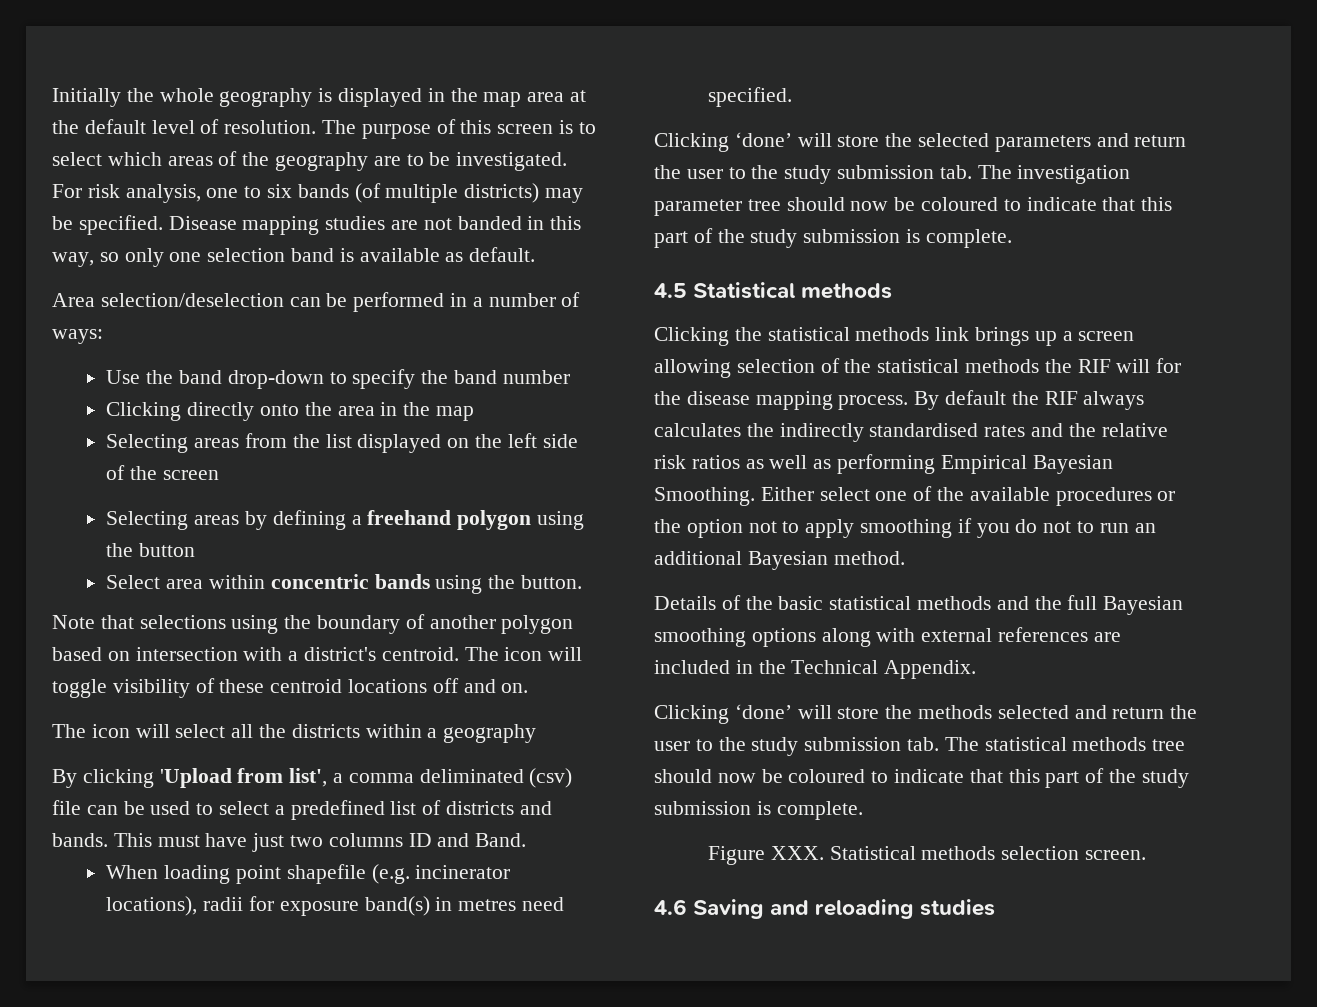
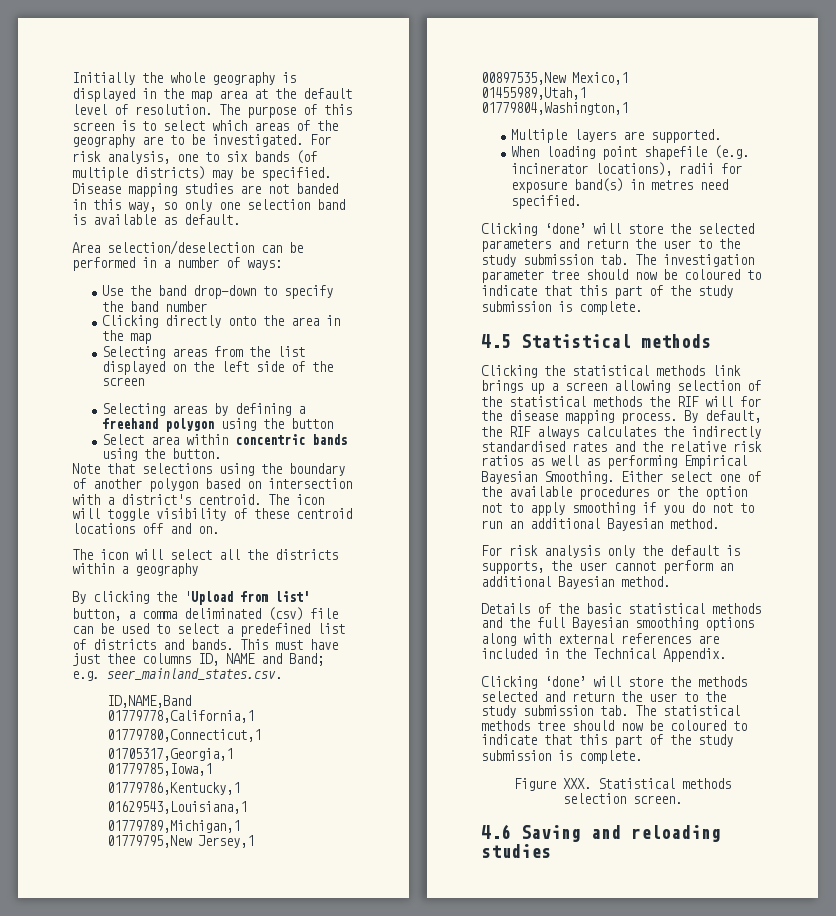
(154, 778) none -> [156,591,177,602] the
[289,768,328,787] list', -> [275,591,310,602] [72,608,121,621] list' button,
[290,833,527,847] two columns ID and Band. -> [107,653,324,666] [72,668,282,681] [106,695,191,708] [106,710,254,723] [106,729,261,742] [106,748,233,761] [106,763,212,776] [106,782,240,795] [106,801,247,814] [106,820,240,833] [106,835,254,848] [481,72,628,85] [481,87,586,100] [481,102,628,115] [510,129,721,143] thee columns ID, NAME and Band; e.g. seer_mainland_states.csv. // ID,NAME,Band // 01779778,California,1 // 01779780,Connecticut,1 // 01705317,Georgia,1 // 01779785,Iowa,1 // 01779786,Kentucky,1 // 01629543,Louisiana,1 // 01779789,Michigan,1 // 01779795,New Jersey,1 // 00897535,New Mexico,1 // 01455989,Utah,1 // 01779804,Washington,1 // Multiple layers are supported.
[945,390,1007,405] default -> [705,410,761,423] default,
(905, 558) none -> [481,545,740,558] [481,560,733,574] [481,576,670,589] // For risk analysis only the default is supports, the user cannot perform an additional Bayesian method.

